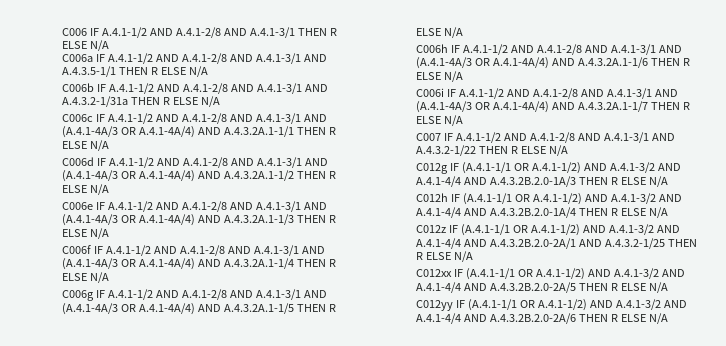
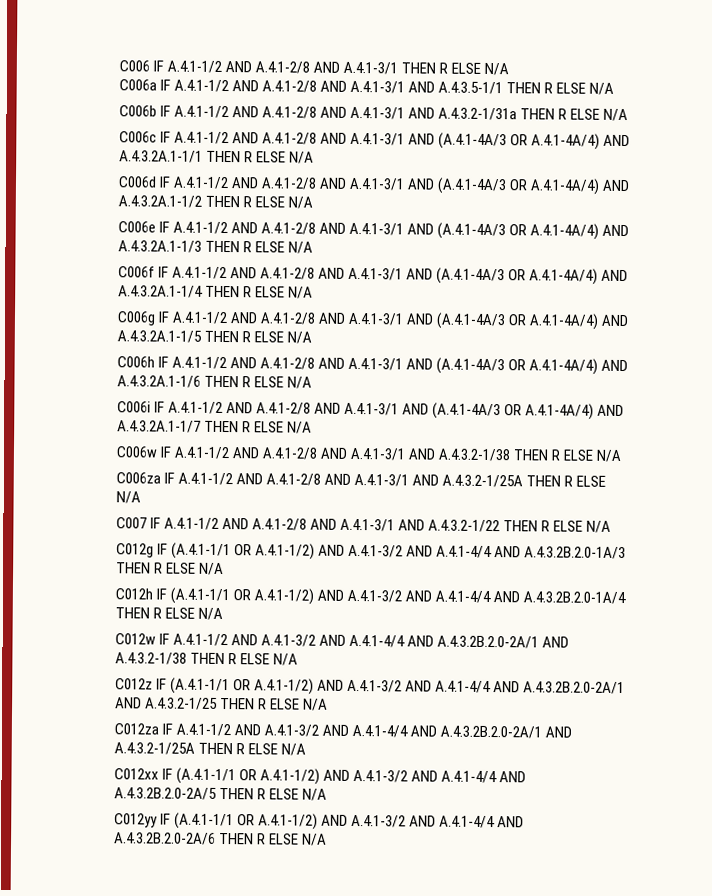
(463, 120) none -> [115,446,622,462] [115,472,607,488] [115,491,141,504] // C006w IF A.4.1-1/2 AND A.4.1-2/8 AND A.4.1-3/1 AND A.4.3.2-1/38 THEN R ELSE N/A // C006za IF A.4.1-1/2 AND A.4.1-2/8 AND A.4.1-3/1 AND A.4.3.2-1/25A THEN R ELSE N/A
(668, 212) none -> [114,633,570,649] [114,652,298,666] // C012w IF A.4.1-1/2 AND A.4.1-3/2 AND A.4.1-4/4 AND A.4.3.2B.2.0-2A/1 AND A.4.3.2-1/38 THEN R ELSE N/A
(473, 256) none -> [113,723,573,739] [113,742,306,756] // C012za IF A.4.1-1/2 AND A.4.1-3/2 AND A.4.1-4/4 AND A.4.3.2B.2.0-2A/1 AND A.4.3.2-1/25A THEN R ELSE N/A

